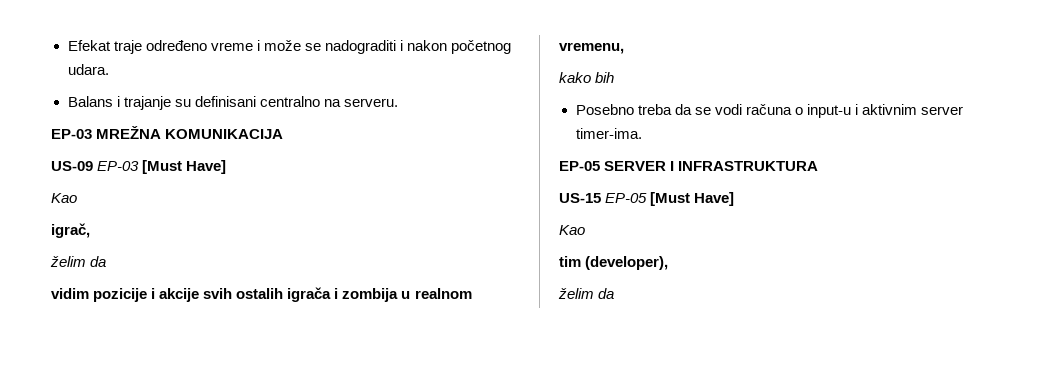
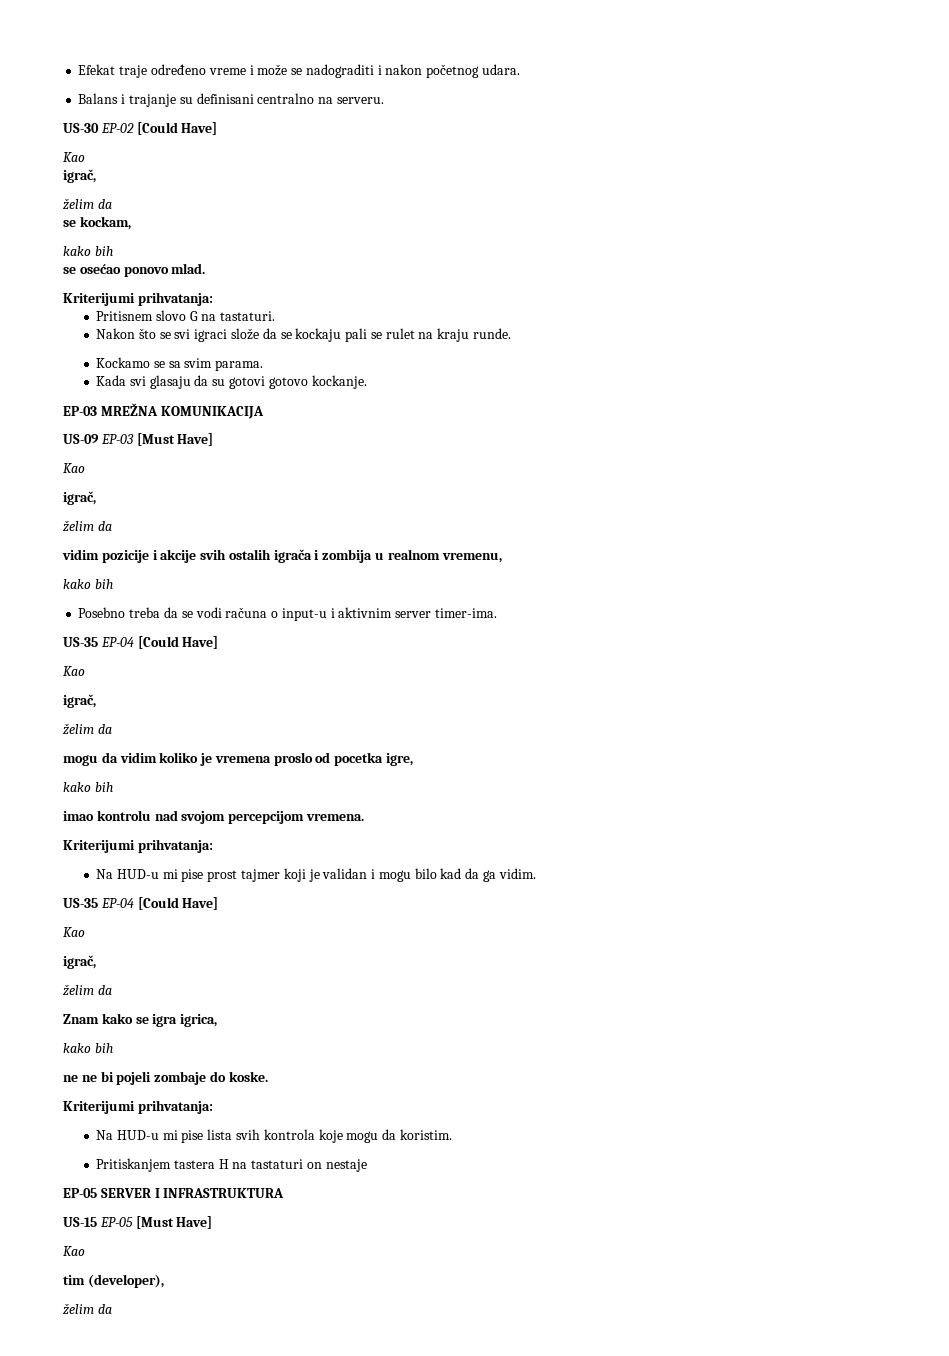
(398, 102) none -> [63,122,218,135] [63,152,85,162] [63,169,96,183] [63,198,112,210] [63,216,131,230] [63,246,113,256] [63,263,206,277] [63,292,213,306] [96,310,276,321] [96,328,512,342] [96,357,264,371] [96,375,367,389] // US-30 EP-02 [Could Have] // Kao // igrač, // želim da // se kockam, // kako bih // se osećao ponovo mlad. // Kriterijumi prihvatanja: // Pritisnem slovo G na tastaturi. // Nakon što se svi igraci slože da se kockaju pali se rulet na kraju runde. // Kockamo se sa svim parama. // Kada svi glasaju da su gotovi gotovo kockanje.
(642, 133) none -> [63,636,219,649] [63,666,85,676] [63,694,96,708] [63,723,112,735] [63,752,414,766] [63,782,113,792] [63,810,364,824] [63,839,213,853] [96,868,536,882] [63,897,219,910] [63,927,85,937] [63,955,96,969] [63,984,112,996] [63,1013,218,1027] [63,1043,113,1053] [63,1071,268,1085] [63,1100,213,1114] [96,1129,452,1143] [96,1158,367,1172] // US-35 EP-04 [Could Have] // Kao // igrač, // želim da // mogu da vidim koliko je vremena proslo od pocetka igre, // kako bih // imao kontrolu nad svojom percepcijom vremena. // Kriterijumi prihvatanja: // Na HUD-u mi pise prost tajmer koji je validan i mogu bilo kad da ga vidim. // US-35 EP-04 [Could Have] // Kao // igrač, // želim da // Znam kako se igra igrica, // kako bih // ne ne bi pojeli zombaje do koske. // Kriterijumi prihvatanja: // Na HUD-u mi pise lista svih kontrola koje mogu da koristim. // Pritiskanjem tastera H na tastaturi on nestaje

